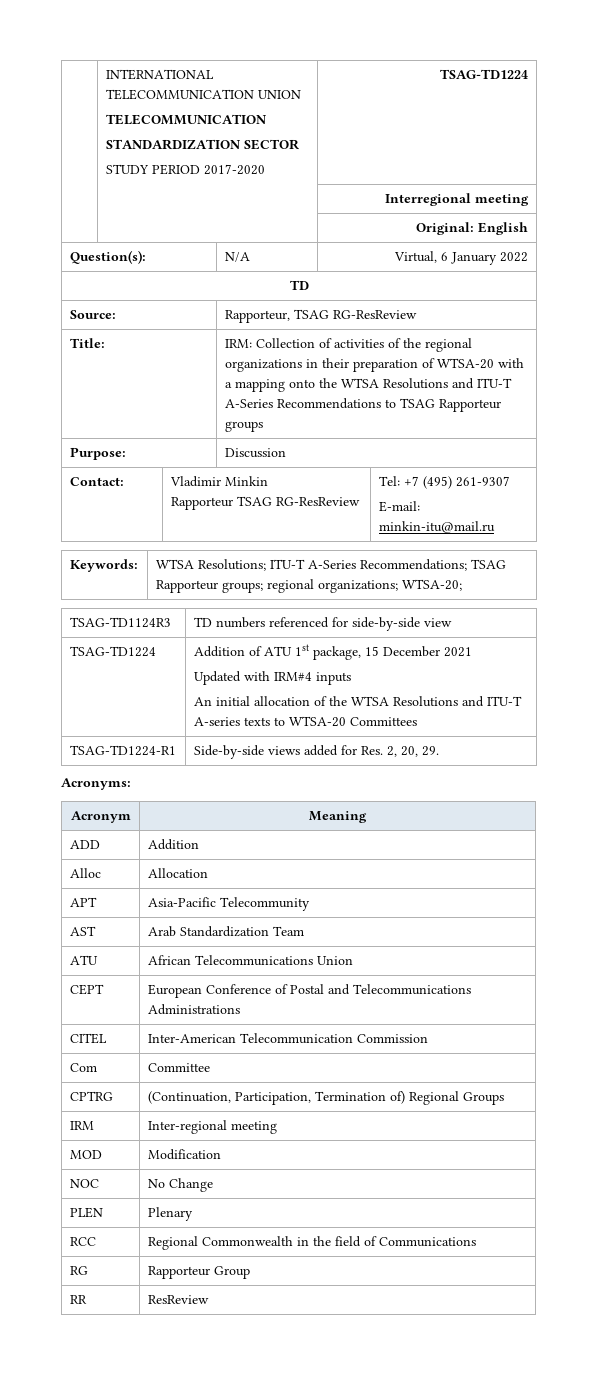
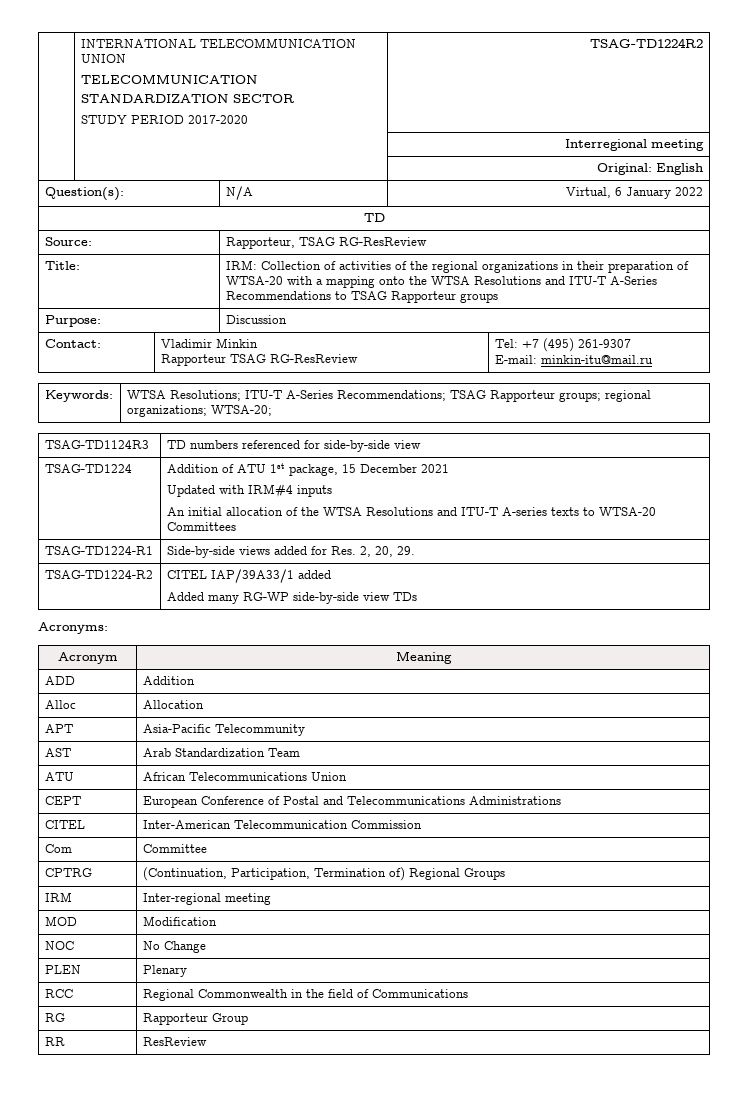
[440,69,529,79] TSAG-TD1224 -> [590,38,704,48] TSAG-TD1224R2
(439, 751) none -> [44,570,153,579] [166,569,331,583] [166,592,417,604] // TSAG-TD1224-R2 | CITEL IAP/39A33/1 added // Added many RG-WP side-by-side view TDs

